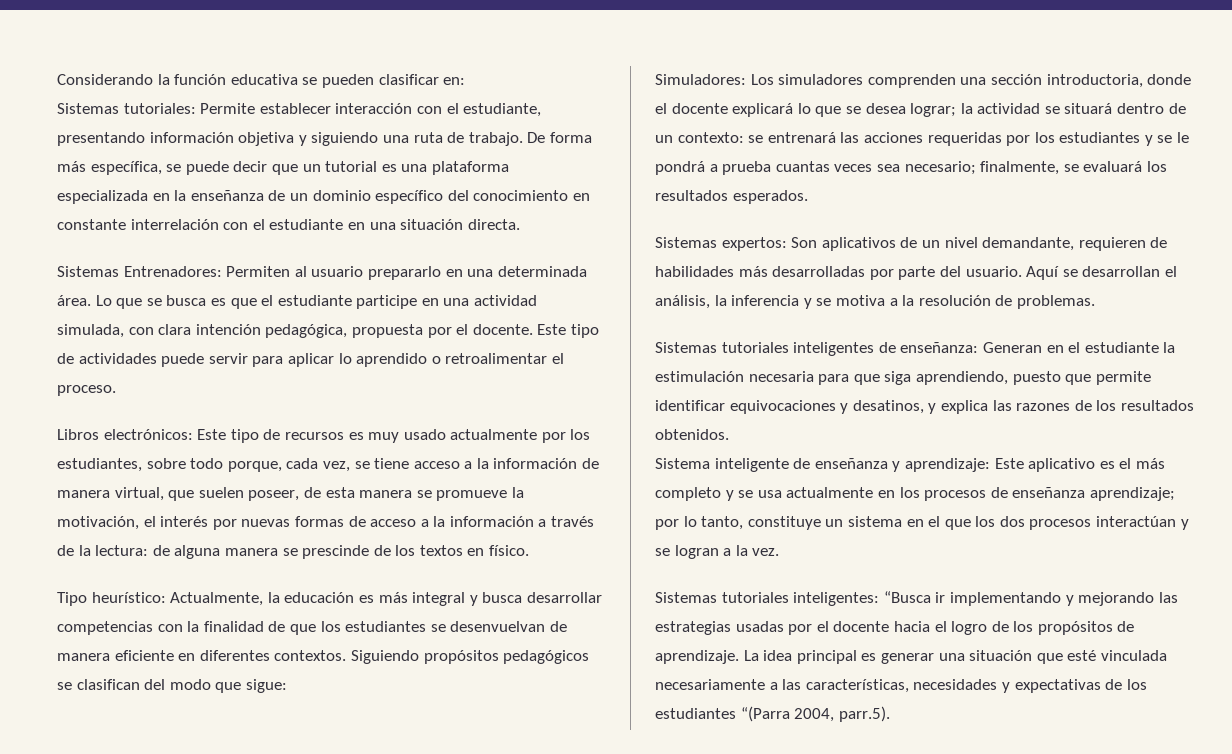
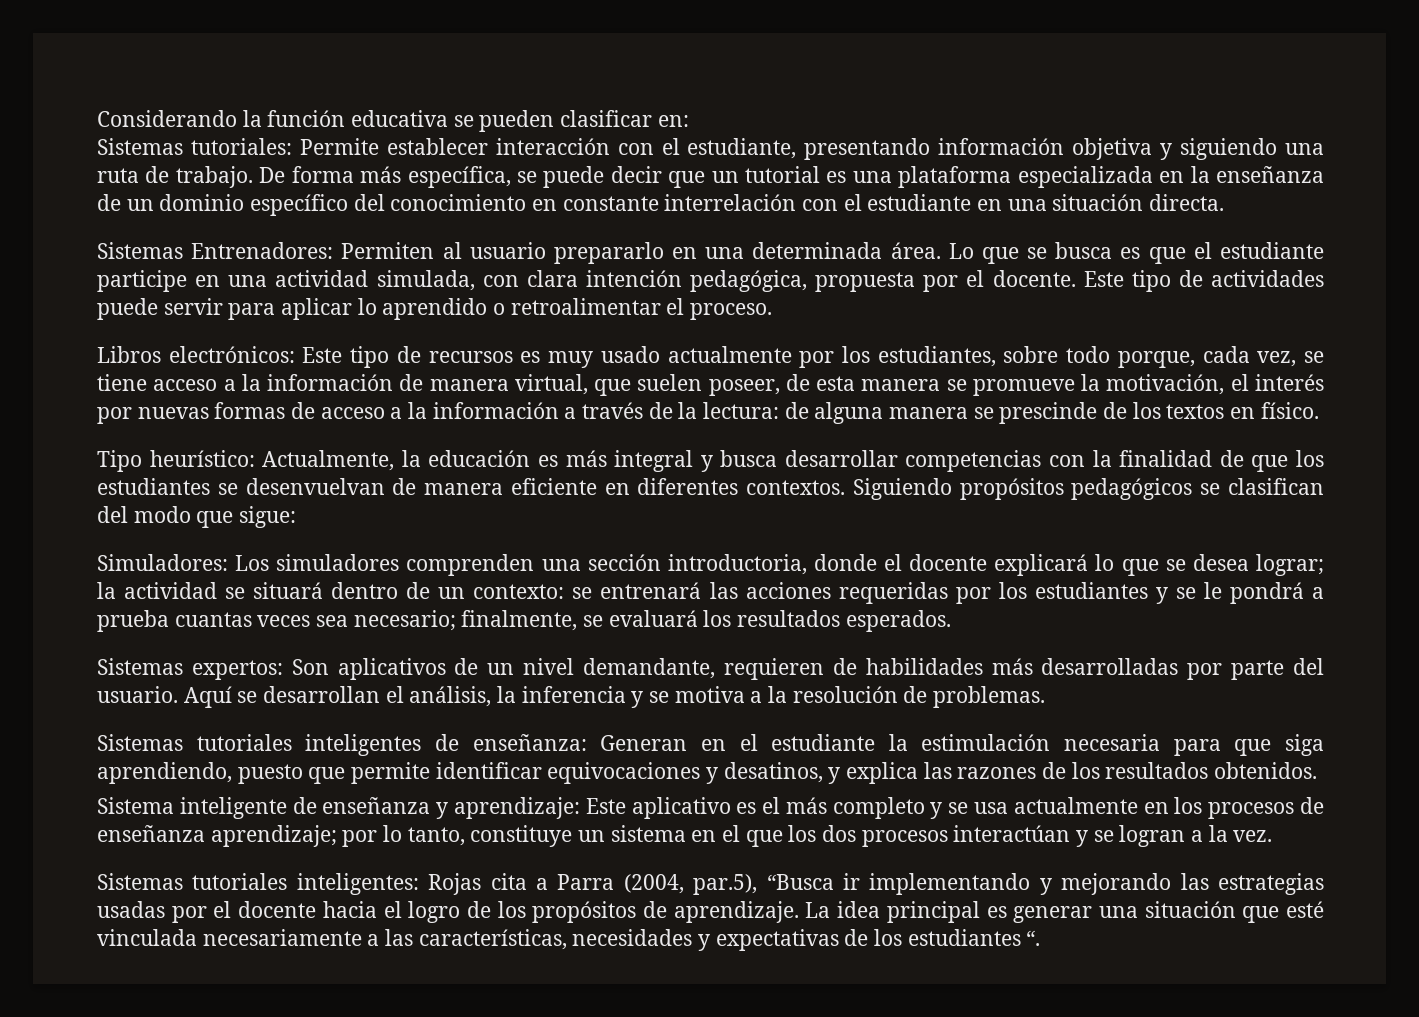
(880, 599) none -> [428,873,758,895] Rojas cita a Parra (2004, par.5),
[740,706,890,722] “(Parra 2004, parr.5). -> [1026,930,1041,946] “.

